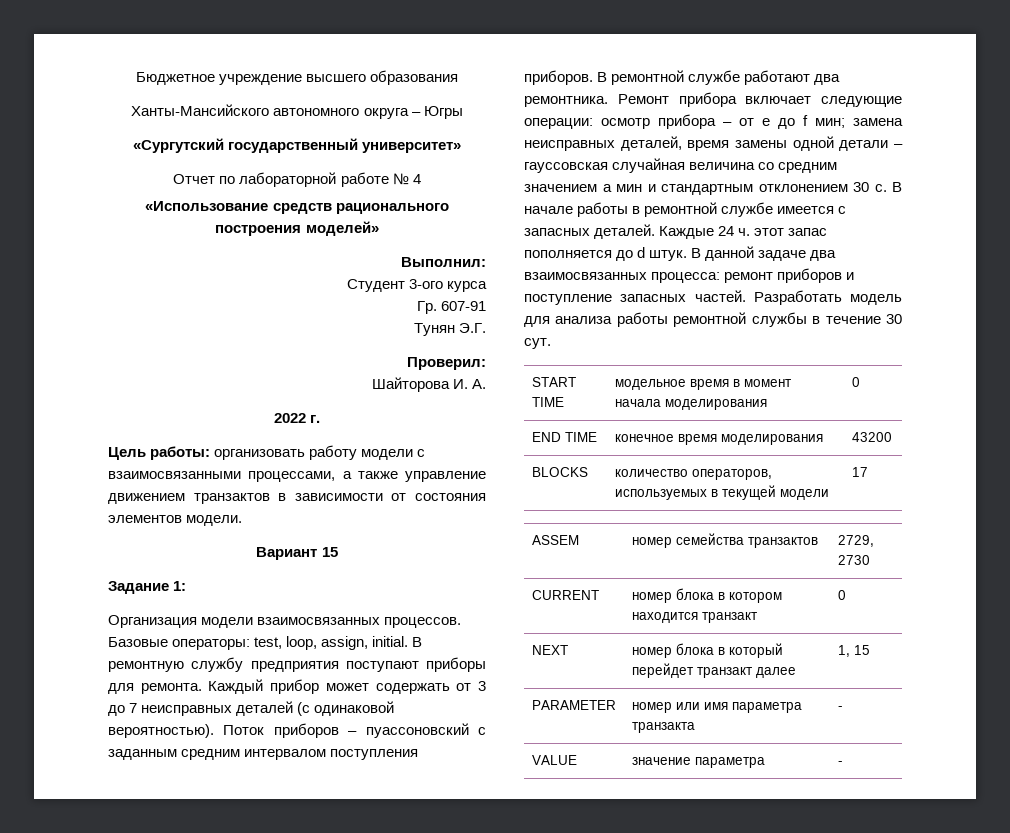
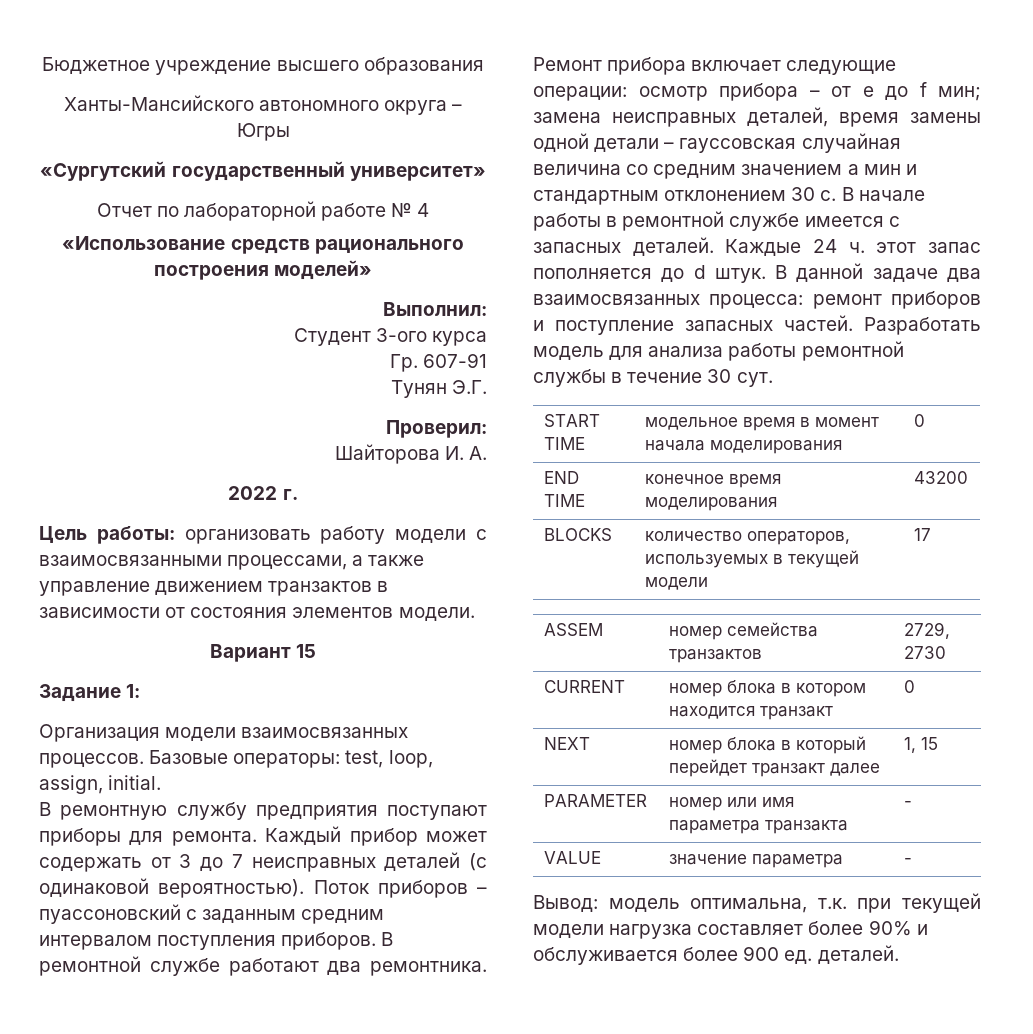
(409, 641) none -> (162, 782) //
(843, 763) none -> [533,893,982,913] [533,920,928,939] [533,945,899,965] // Вывод: модель оптимальна, т.к. при текущей модели нагрузка составляет более 90% и обслуживается более 900 ед. деталей.

